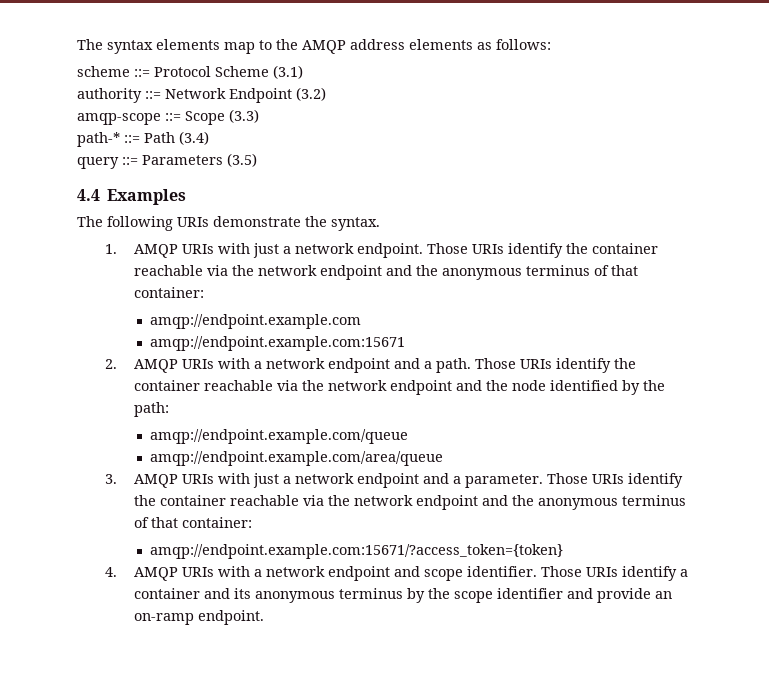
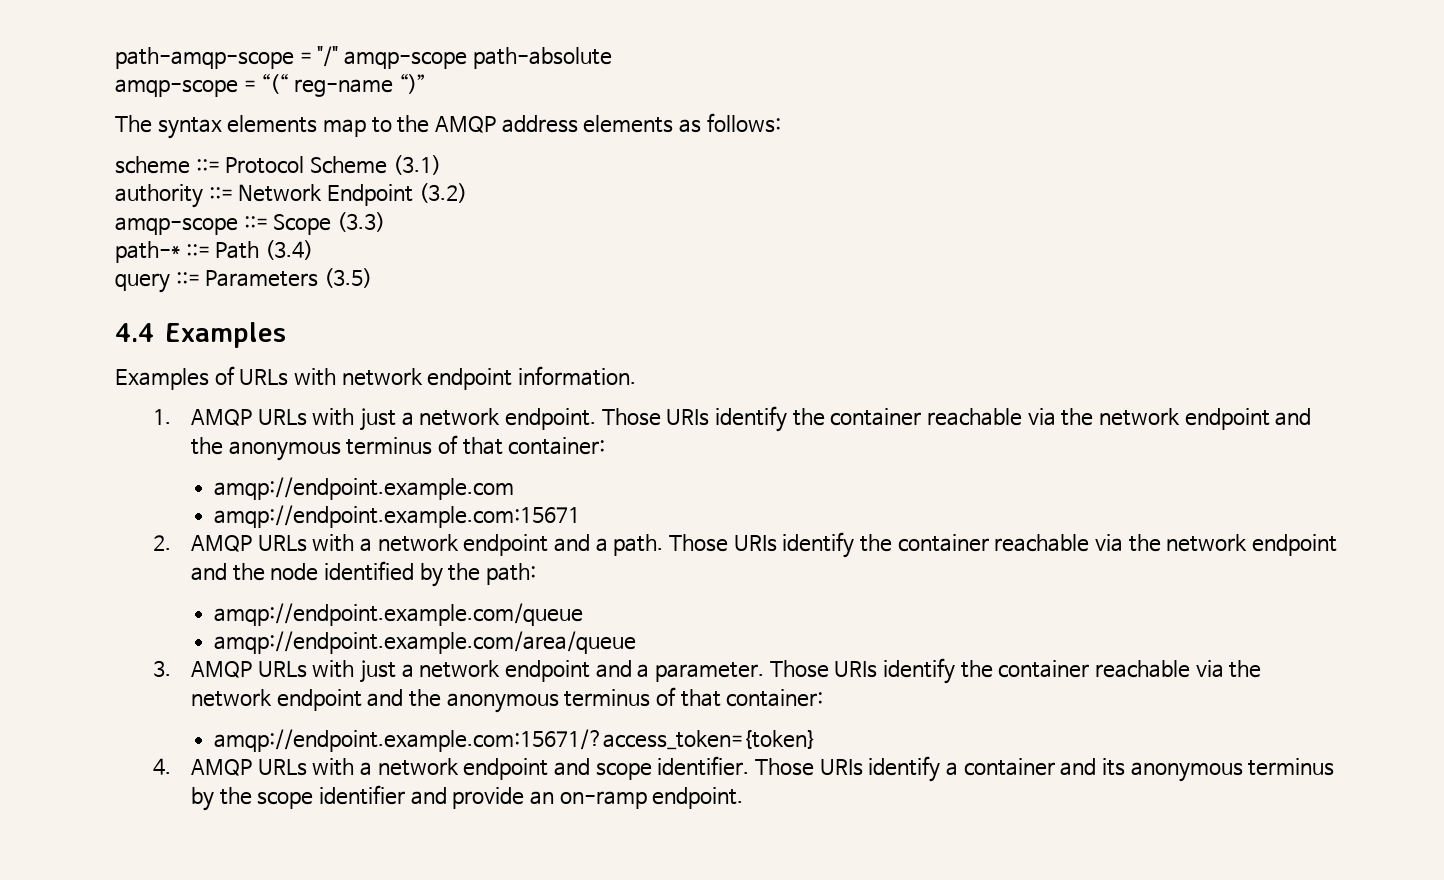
(77, 44) none -> [115,46,612,69] [115,73,426,97] path-amqp-scope = "/" amqp-scope path-absolute // amqp-scope = “(“ reg-name “)” //
[77,216,380,231] The following URIs demonstrate the syntax. -> [115,366,637,390] Examples of URLs with network endpoint information.
[181,244,214,254] URIs -> [257,409,307,426] URLs
[181,359,214,369] URIs -> [257,535,307,552] URLs
[181,474,214,484] URIs -> [257,661,307,678] URLs
[181,567,214,577] URIs -> [257,759,307,776] URLs

